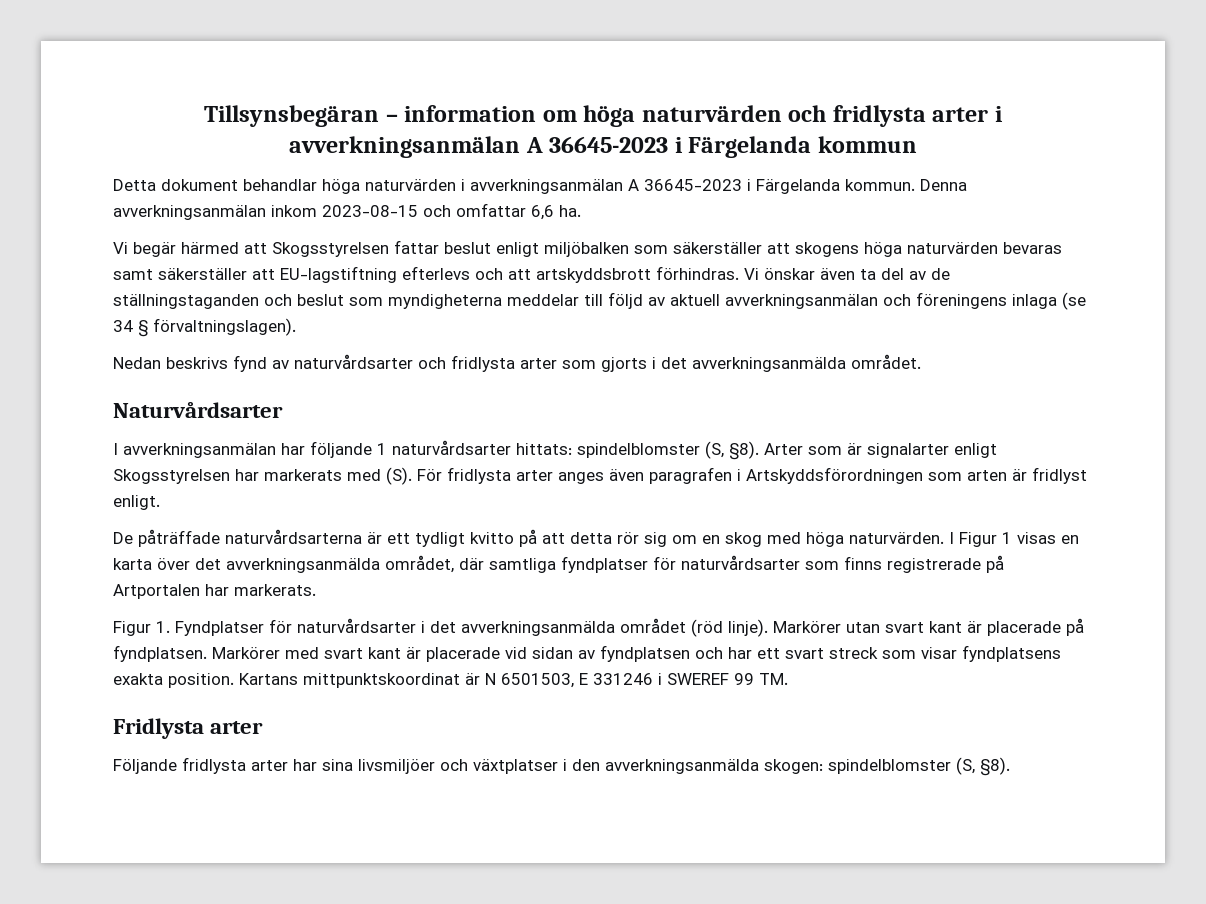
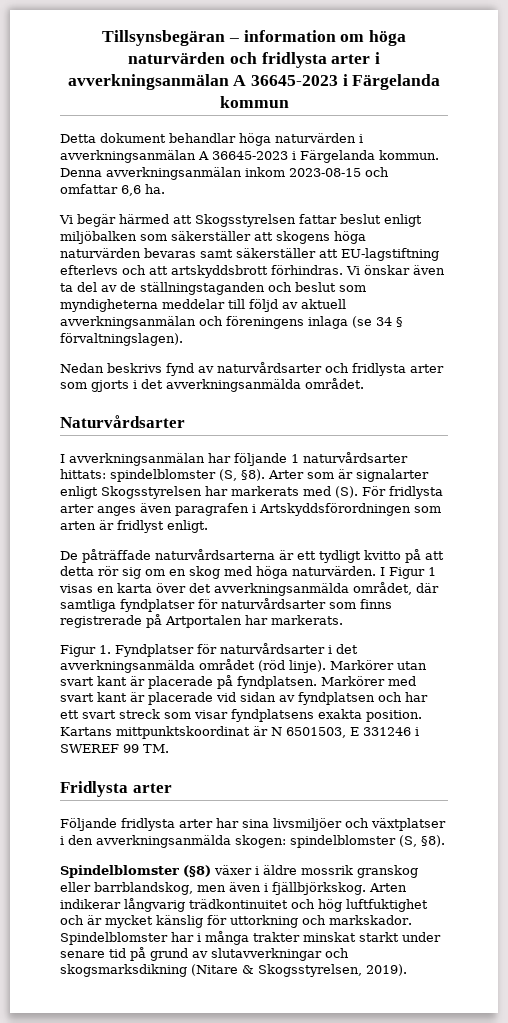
(1010, 766) none -> [60,865,418,878] [60,882,407,895] [60,898,428,912] [60,915,412,928] [60,931,441,945] [60,947,349,961] [60,964,407,977] // Spindelblomster (§8) växer i äldre mossrik granskog eller barrblandskog, men även i fjällbjörkskog. Arten indikerar långvarig trädkontinuitet och hög luftfuktighet och är mycket känslig för uttorkning och markskador. Spindelblomster har i många trakter minskat starkt under senare tid på grund av slutavverkningar och skogsmarksdikning (Nitare & Skogsstyrelsen, 2019).

